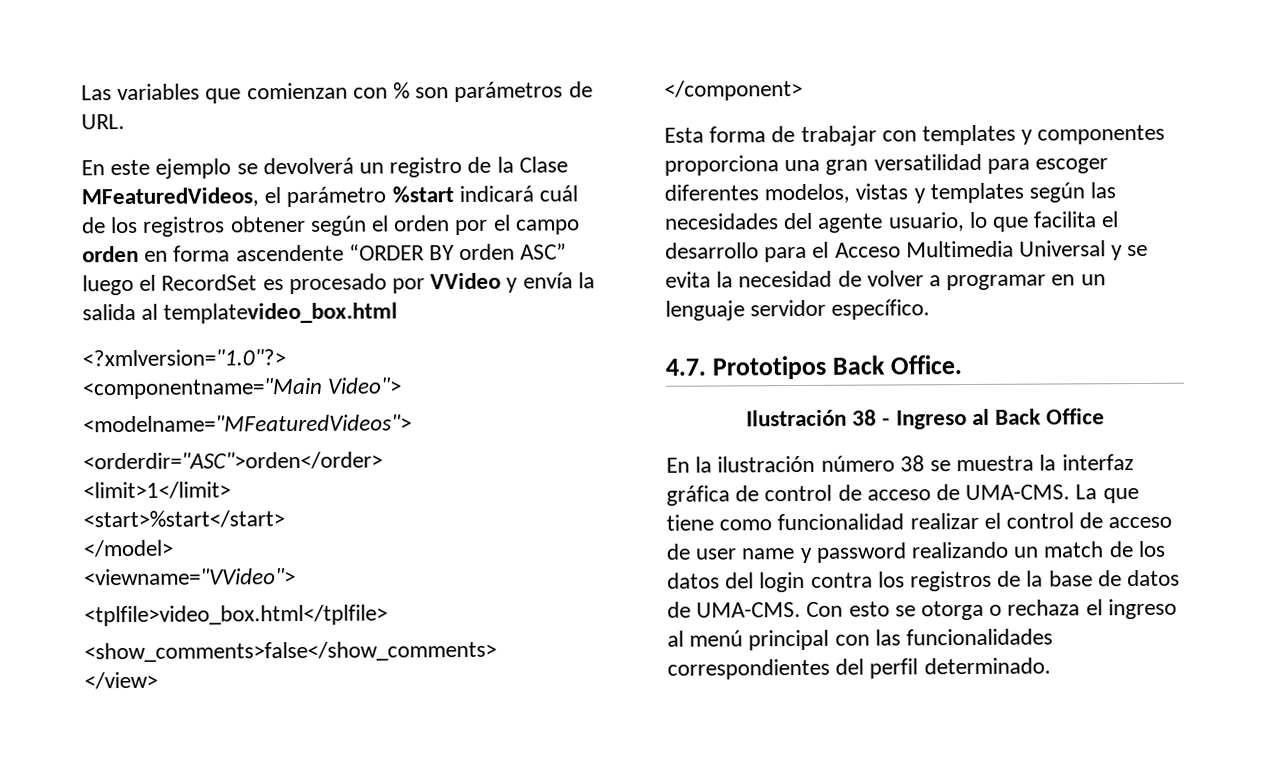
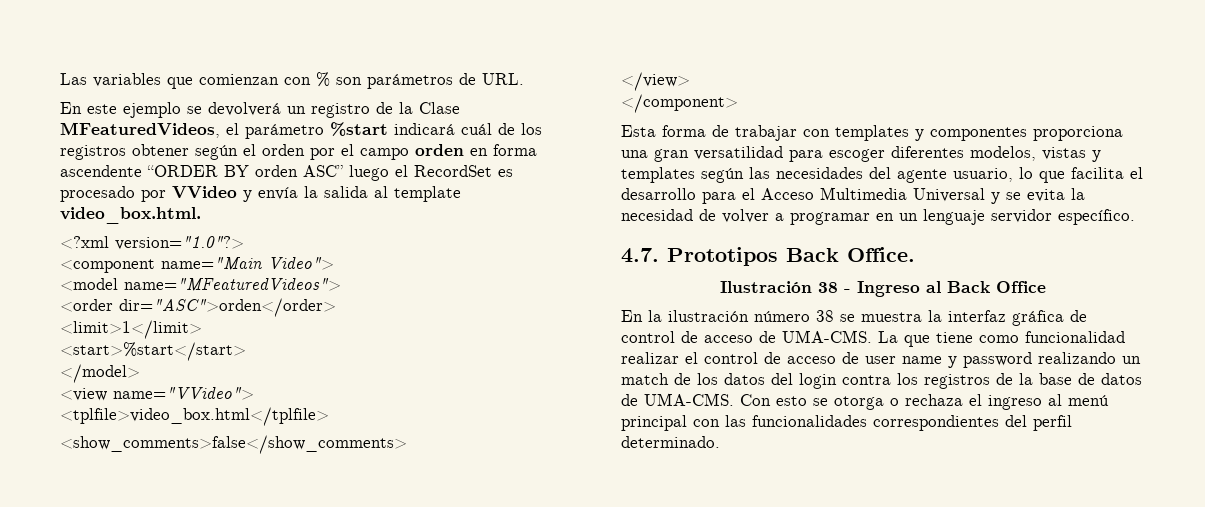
[163,302,399,324] [82,349,286,367] [82,377,403,400] [83,414,412,433] [83,451,383,471] templatevideo_box.html // <?xmlversion="1.0"?> // <componentname="Main Video"> // <modelname="MFeaturedVideos"> // <orderdir="ASC">orden</order> -> [394,186,461,202] [60,207,201,224] [60,236,244,250] [60,257,334,273] [60,278,341,291] [60,298,336,317] template video_box.html. // <?xml version="1.0"?> // <component name="Main Video"> // <model name="MFeaturedVideos"> // <order dir="ASC">orden</order>
[84,568,296,586] <viewname="VVideo"> -> [60,387,254,401] <view name="VVideo">

